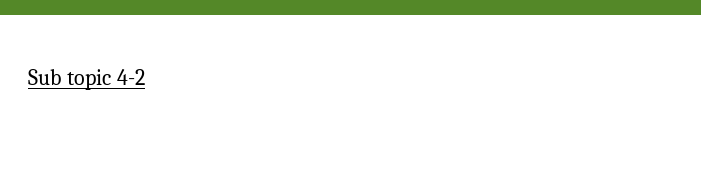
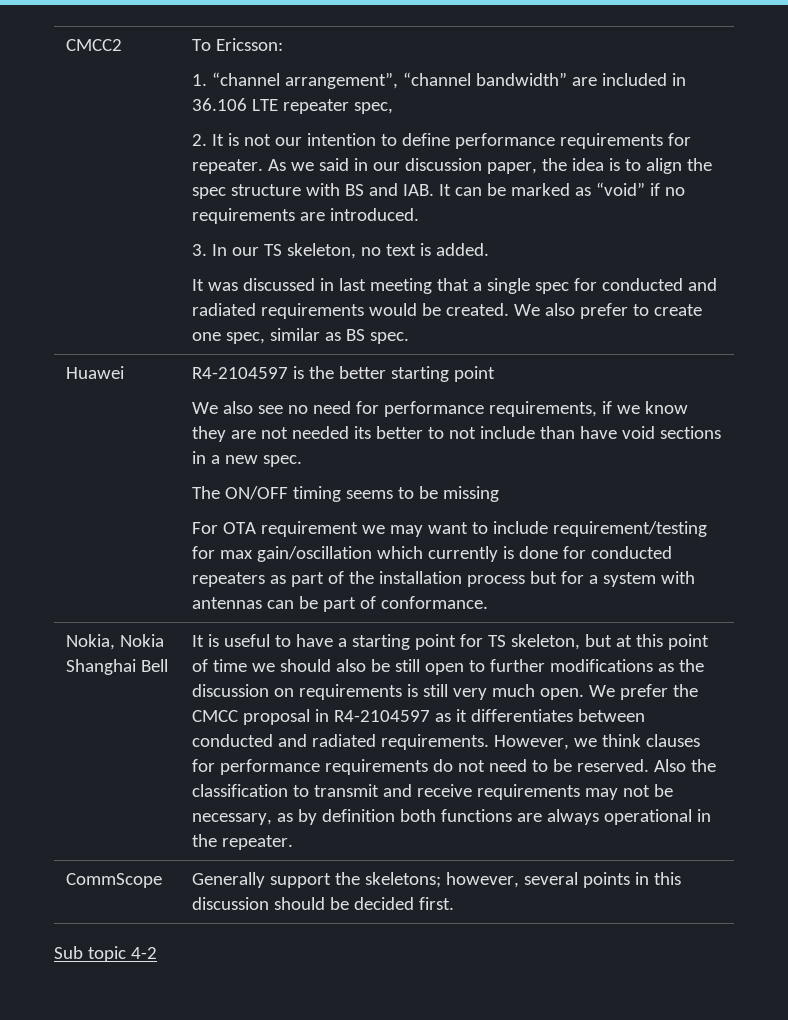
(28, 77) none -> [66,39,123,51] [192,38,284,51] [192,72,687,89] [192,98,394,114] [192,133,692,149] [192,158,713,174] [192,182,686,199] [192,208,420,224] [192,243,490,259] [192,278,718,294] [192,303,703,319] [192,328,410,344] [66,366,125,379] [192,366,496,382] [192,401,689,417] [192,426,722,442] [192,451,303,467] [192,486,500,502] [192,521,708,537] [192,546,673,562] [192,571,696,587] [192,596,489,612] [66,634,165,650] [66,659,169,675] [192,634,710,650] [192,659,705,675] [192,684,699,700] [192,709,646,725] [192,734,701,750] [192,759,717,775] [192,784,674,800] [192,809,712,825] [192,834,294,850] [66,873,163,888] [192,872,682,888] [192,897,455,910] CMCC2 | To Ericsson: // 1. “channel arrangement”, “channel bandwidth” are included in 36.106 LTE repeater spec, // 2. It is not our intention to define performance requirements for repeater. As we said in our discussion paper, the idea is to align the spec structure with BS and IAB. It can be marked as “void” if no requirements are introduced. // 3. In our TS skeleton, no text is added. // It was discussed in last meeting that a single spec for conducted and radiated requirements would be created. We also prefer to create one spec, similar as BS spec. // Huawei | R4-2104597 is the better starting point // We also see no need for performance requirements, if we know they are not needed its better to not include than have void sections in a new spec. // The ON/OFF timing seems to be missing // For OTA requirement we may want to include requirement/testing for max gain/oscillation which currently is done for conducted repeaters as part of the installation process but for a system with antennas can be part of conformance. // Nokia, Nokia Shanghai Bell | It is useful to have a starting point for TS skeleton, but at this point of time we should also be still open to further modifications as the discussion on requirements is still very much open. We prefer the CMCC proposal in R4-2104597 as it differentiates between conducted and radiated requirements. However, we think clauses for performance requirements do not need to be reserved. Also the classification to transmit and receive requirements may not be necessary, as by definition both functions are always operational in the repeater. // CommScope | Generally support the skeletons; however, several points in this discussion should be decided first. //

